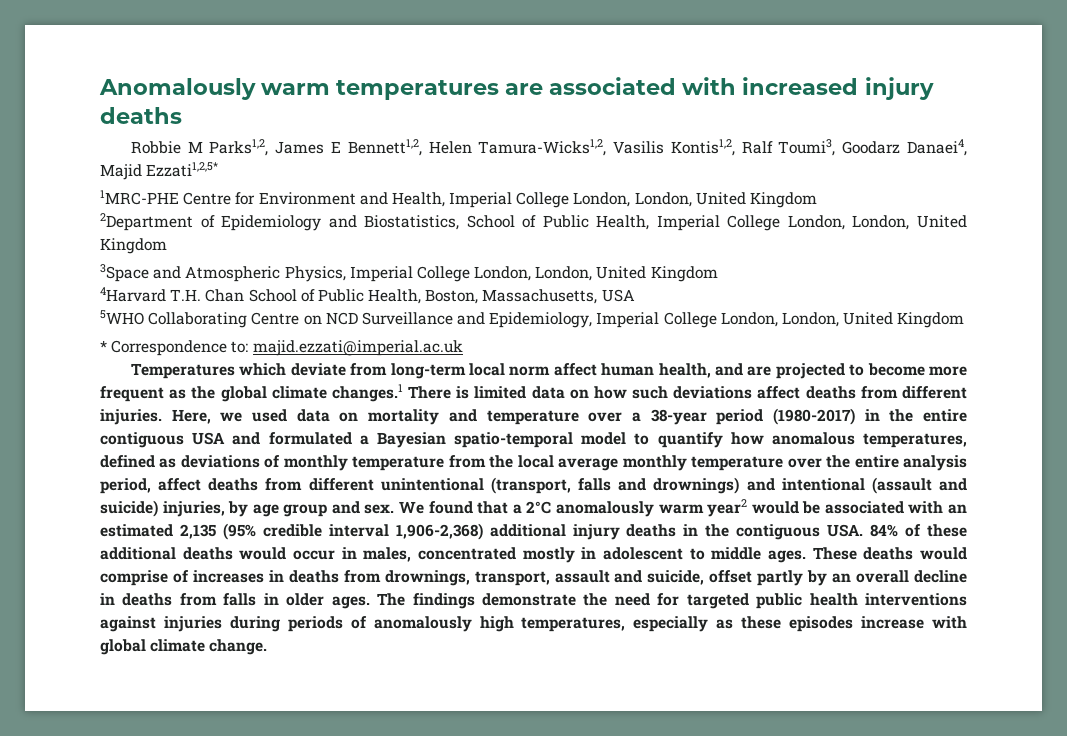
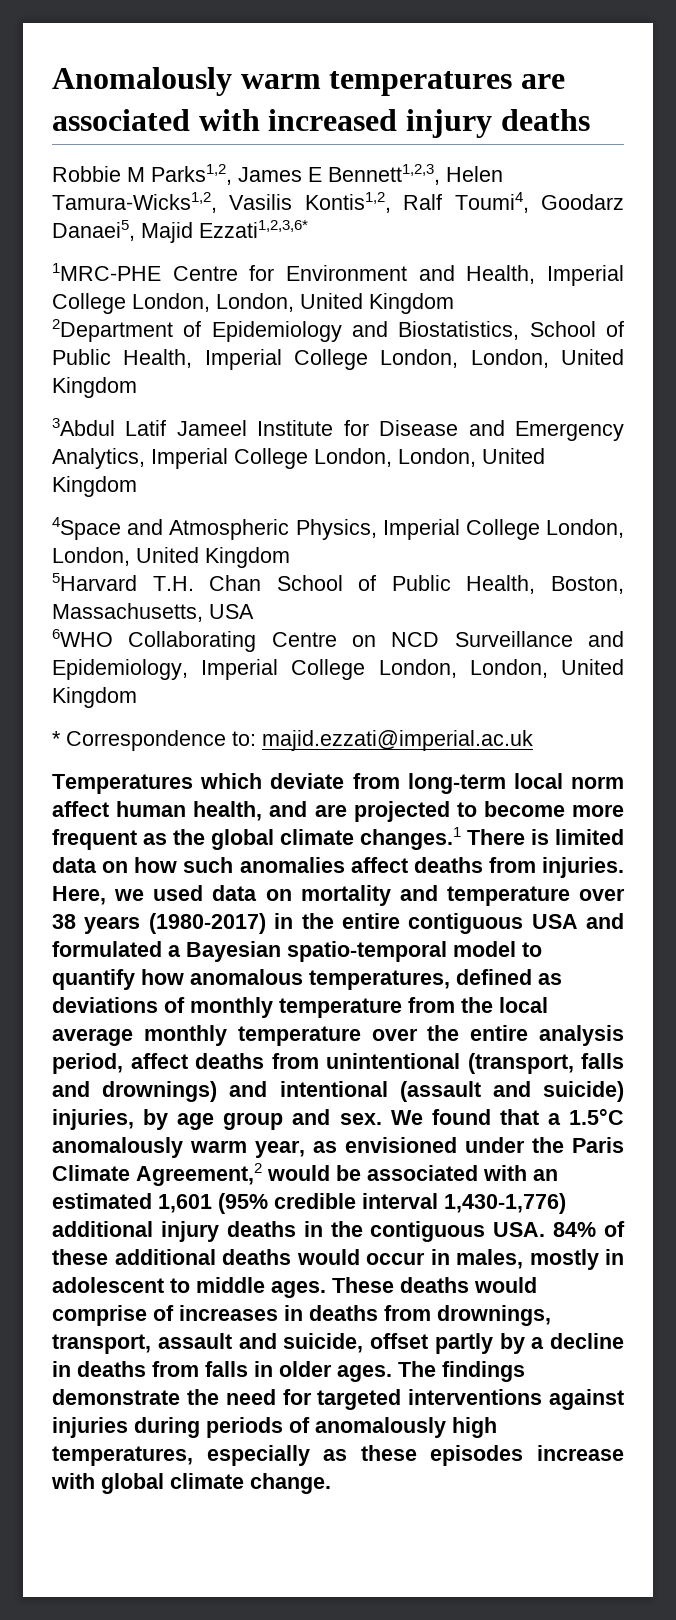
[347,139,422,156] Bennett1,2, -> [328,164,440,185] Bennett1,2,3,
[778,139,968,156] [100,162,219,180] Toumi3, Goodarz Danaei4, Majid Ezzati1,2,5* -> [454,192,624,213] [52,220,308,243] Toumi4, Goodarz Danaei5, Majid Ezzati1,2,3,6*
[100,264,149,282] 3Space -> [52,418,624,441] [52,448,545,469] [52,476,137,497] [52,517,121,540] 3Abdul Latif Jameel Institute for Disease and Emergency Analytics, Imperial College London, London, United Kingdom // 4Space
[100,287,166,302] 4Harvard -> [52,573,137,591] 5Harvard
[100,310,144,325] 5WHO -> [52,629,113,647] 6WHO
[673,386,967,399] deviations affect deaths from different -> [239,857,536,873] anomalies affect deaths from
[631,409,764,425] a 38-year period -> [52,914,141,934] 38 years
[308,478,374,491] different -> (319, 1061) none
[526,501,552,514] 2°C -> [569,1108,625,1125] 1.5°C
[707,499,748,517] year2 -> [255,1137,624,1158] [52,1163,262,1186] year, as envisioned under the Paris Climate Agreement,2
[179,524,216,539] 2,135 -> [158,1194,212,1213] 1,601
[395,523,483,540] 1,906-2,368) -> [444,1193,566,1214] 1,430-1,776)
[418,547,516,560] concentrated -> (523, 1259) none
[832,570,910,583] an overall -> [531,1337,545,1349] a
[756,593,858,609] public health -> (402, 1399) none

